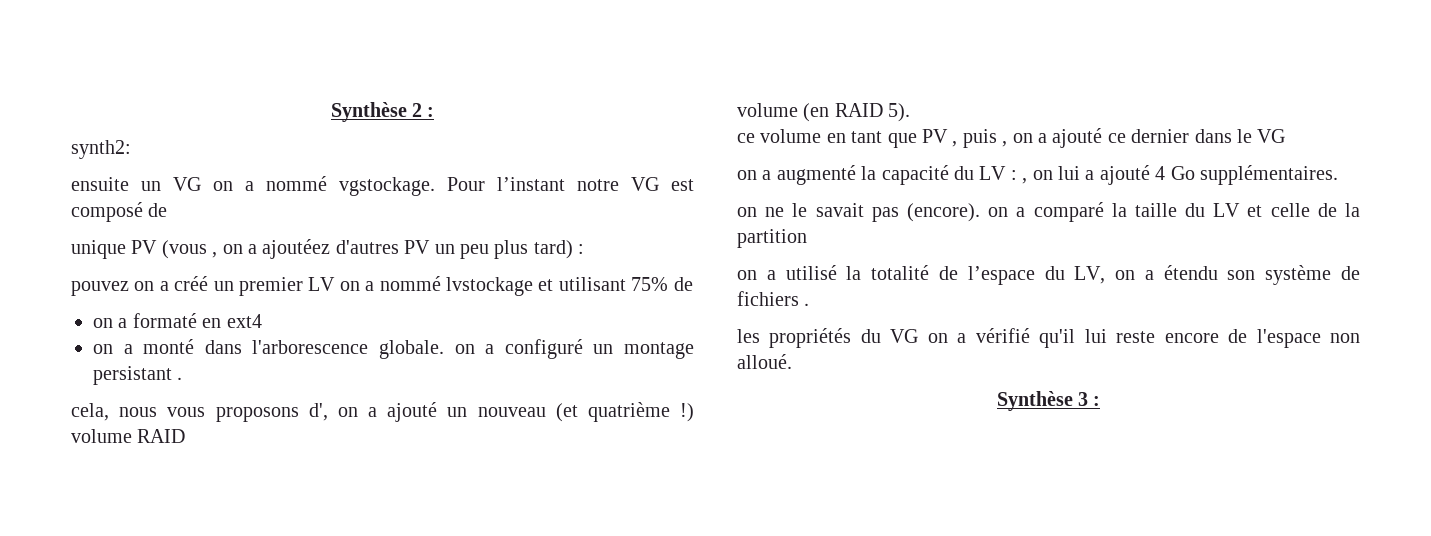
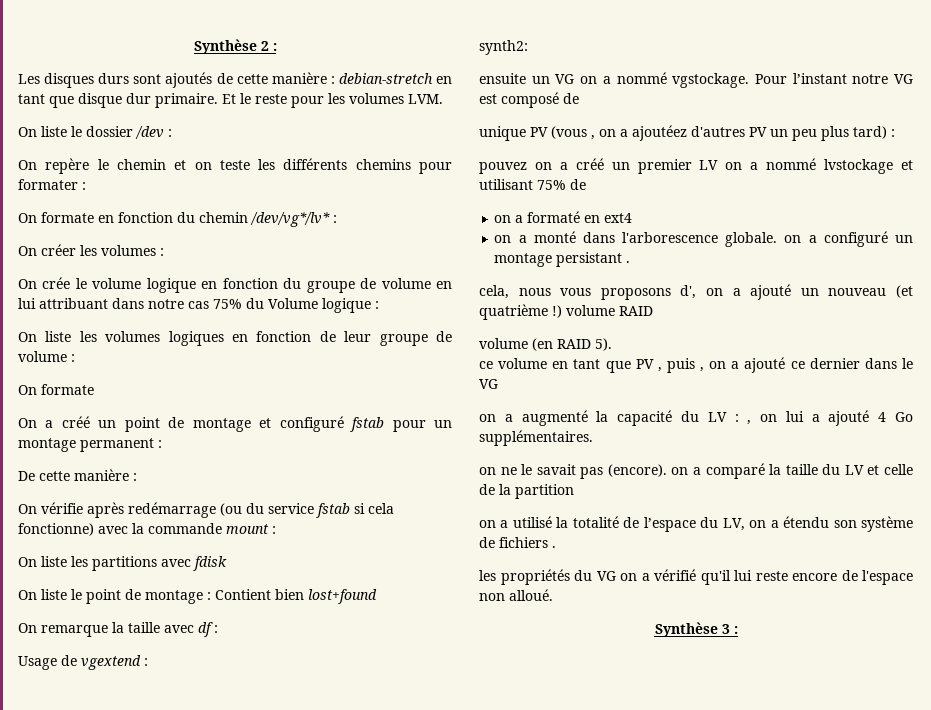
(435, 112) none -> [18,72,452,88] [18,93,443,108] [18,126,172,139] [18,158,453,174] [18,179,86,190] [18,212,337,227] [18,244,164,256] [18,277,452,293] [18,298,379,313] [18,331,452,346] [18,351,75,362] [18,384,94,395] [18,416,452,432] [18,438,162,452] [18,469,137,481] [18,502,394,518] [18,523,276,536] [18,556,227,571] [18,589,377,604] [18,622,218,637] [18,655,148,670] // Les disques durs sont ajoutés de cette manière : debian-stretch en tant que disque dur primaire. Et le reste pour les volumes LVM. // On liste le dossier /dev : // On repère le chemin et on teste les différents chemins pour formater : // On formate en fonction du chemin /dev/vg*/lv* : // On créer les volumes : // On crée le volume logique en fonction du groupe de volume en lui attribuant dans notre cas 75% du Volume logique : // On liste les volumes logiques en fonction de leur groupe de volume : // On formate // On a créé un point de montage et configuré fstab pour un montage permanent : // De cette manière : // On vérifie après redémarrage (ou du service fstab si cela fonctionne) avec la commande mount : // On liste les partitions avec fdisk // On liste le point de montage : Contient bien lost+found // On remarque la taille avec df : // Usage de vgextend :

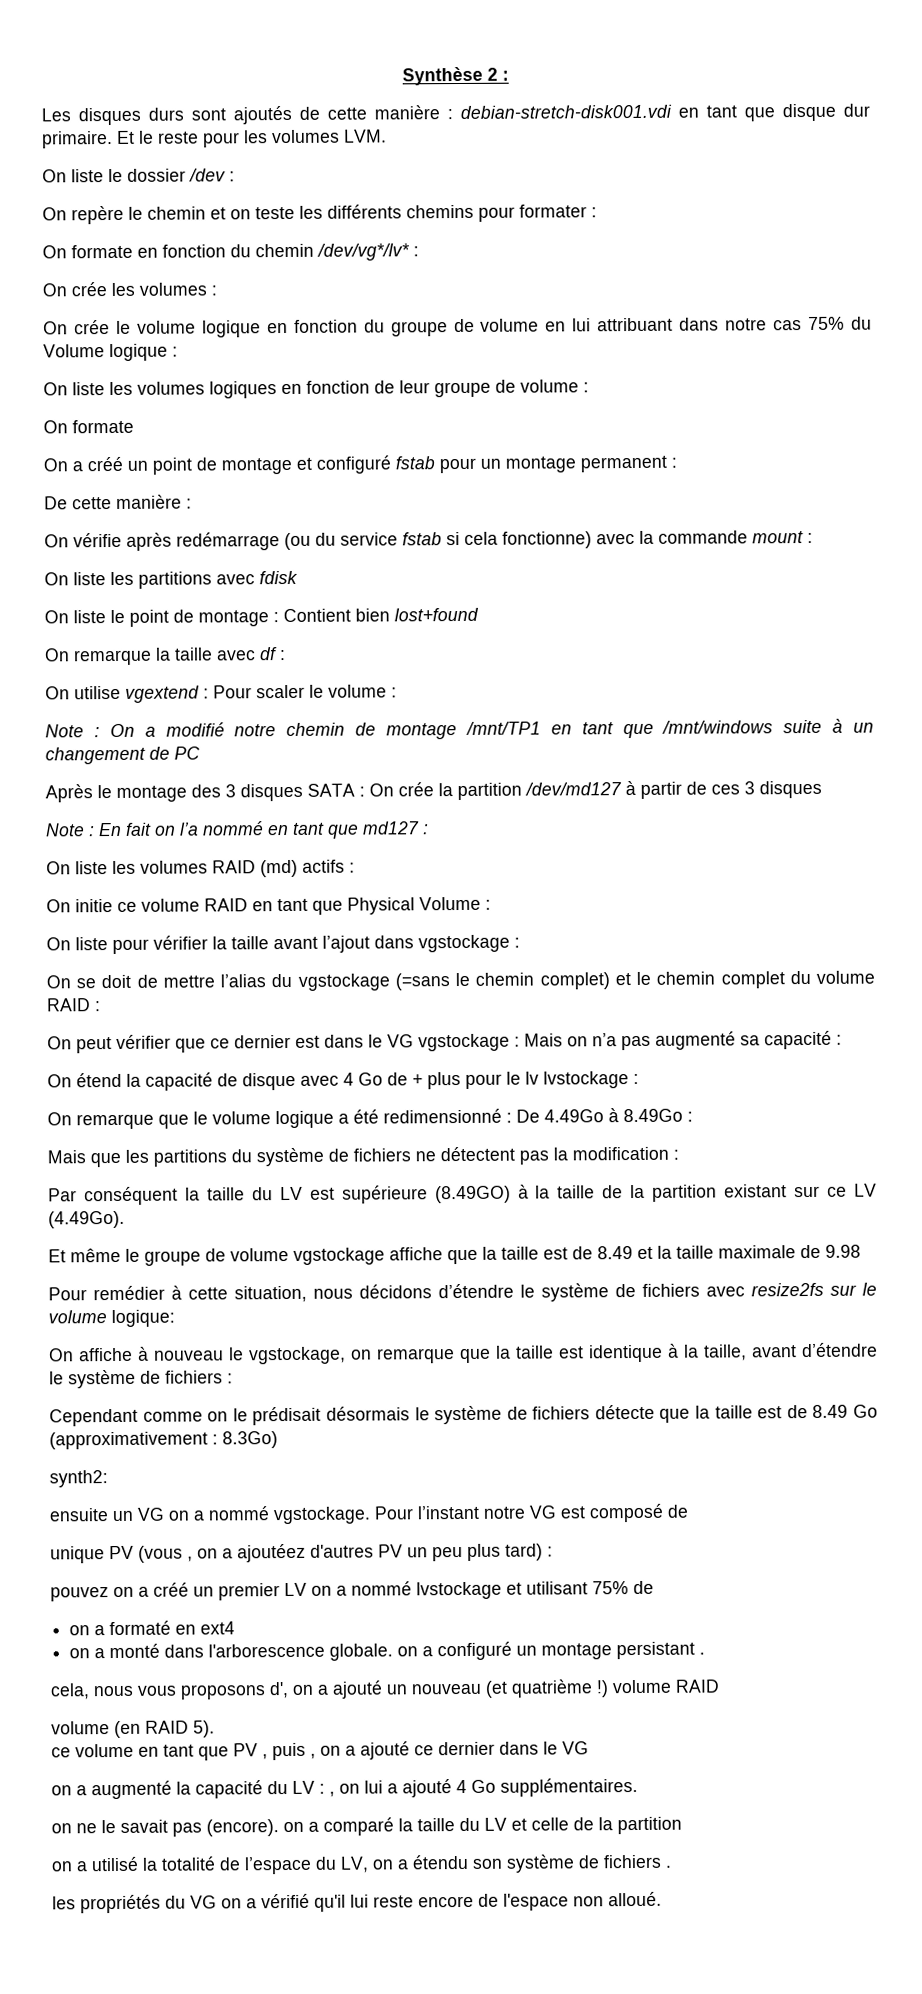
[338,73,433,84] debian-stretch -> [460,104,672,119] debian-stretch-disk001.vdi
[41,244,76,256] créer -> [71,282,107,297] crée
[18,655,77,670] Usage de -> [45,685,121,700] On utilise
(148, 662) none -> [213,684,397,699] [45,718,874,740] [45,746,200,765] [45,780,822,803] [45,821,429,839] [46,859,355,878] [46,896,491,915] [46,934,520,955] [46,970,876,991] [47,998,101,1012] [47,1030,842,1054] [47,1071,639,1091] [47,1108,693,1130] [47,1146,679,1168] [48,1183,878,1206] [48,1210,125,1229] [48,1244,861,1266] [48,1282,877,1303] [48,1309,175,1328] [49,1342,878,1365] [49,1369,233,1389] [49,1404,879,1427] [49,1431,278,1450] Pour scaler le volume : // Note : On a modifié notre chemin de montage /mnt/TP1 en tant que /mnt/windows suite à un changement de PC // Après le montage des 3 disques SATA : On crée la partition /dev/md127 à partir de ces 3 disques // Note : En fait on l’a nommé en tant que md127 : // On liste les volumes RAID (md) actifs : // On initie ce volume RAID en tant que Physical Volume : // On liste pour vérifier la taille avant l’ajout dans vgstockage : // On se doit de mettre l’alias du vgstockage (=sans le chemin complet) et le chemin complet du volume RAID : // On peut vérifier que ce dernier est dans le VG vgstockage : Mais on n’a pas augmenté sa capacité : // On étend la capacité de disque avec 4 Go de + plus pour le lv lvstockage : // On remarque que le volume logique a été redimensionné : De 4.49Go à 8.49Go : // Mais que les partitions du système de fichiers ne détectent pas la modification : // Par conséquent la taille du LV est supérieure (8.49GO) à la taille de la partition existant sur ce LV (4.49Go). // Et même le groupe de volume vgstockage affiche que la taille est de 8.49 et la taille maximale de 9.98 // Pour remédier à cette situation, nous décidons d’étendre le système de fichiers avec resize2fs sur le volume logique: // On affiche à nouveau le vgstockage, on remarque que la taille est identique à la taille, avant d’étendre le système de fichiers : // Cependant comme on le prédisait désormais le système de fichiers détecte que la taille est de 8.49 Go (approximativement : 8.3Go)
[654,622,738,637] // Synthèse 3 : -> (662, 1899) none

